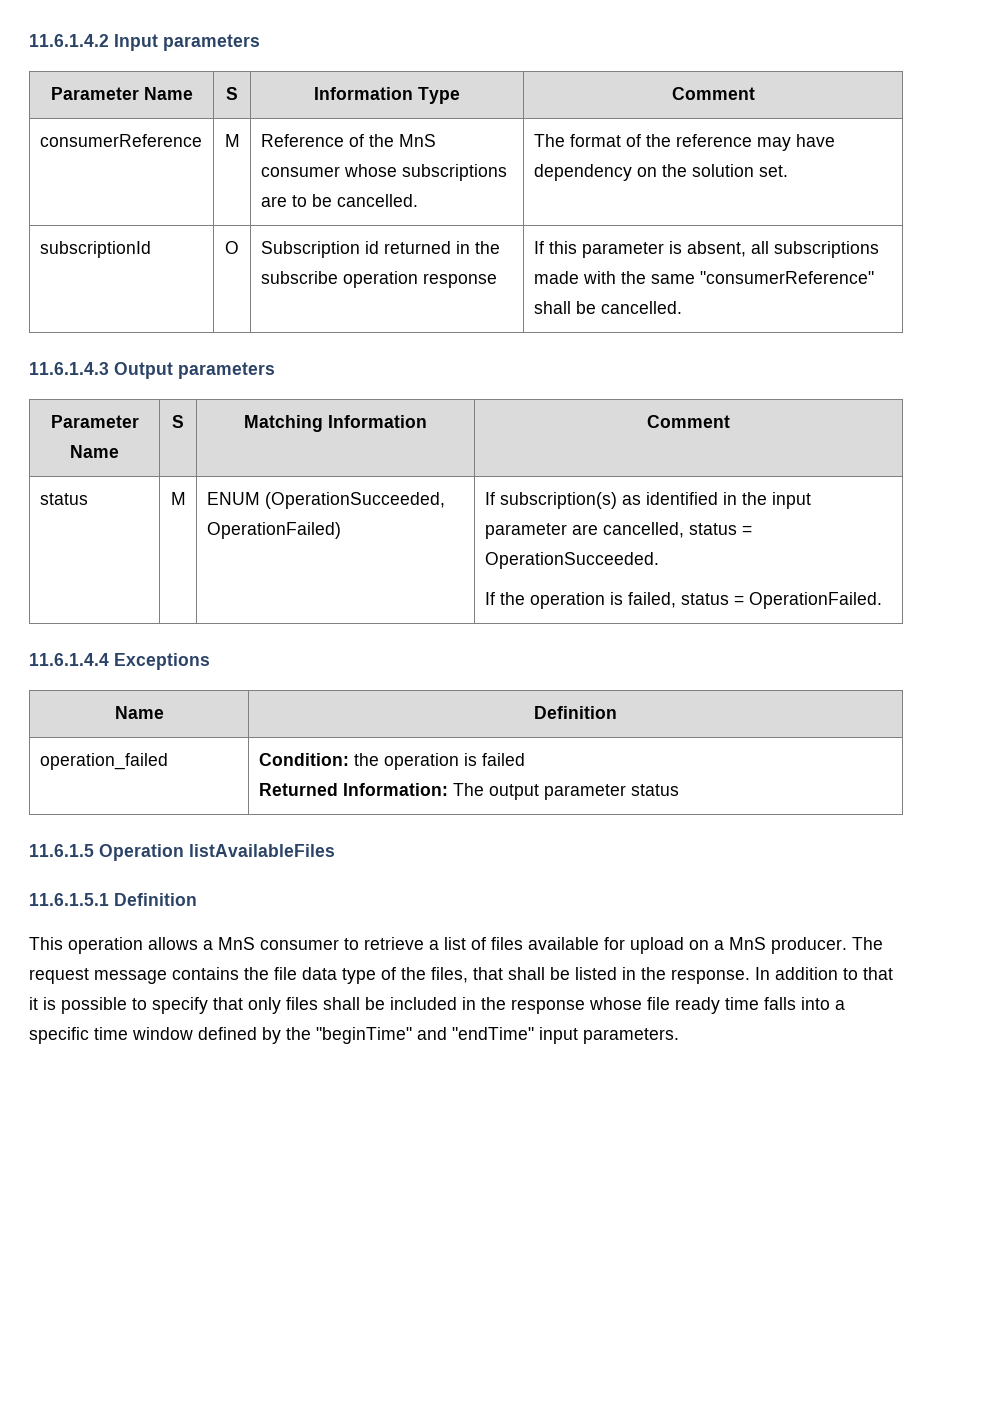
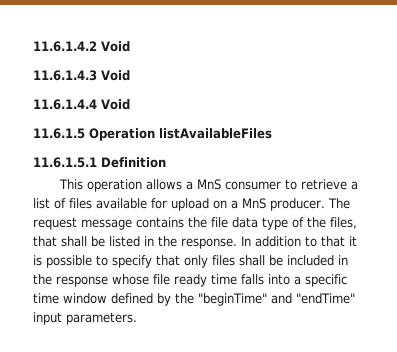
[114,34,260,51] [50,87,193,100] [226,87,238,100] [313,87,460,104] [671,87,755,100] [39,134,202,147] [224,134,240,147] [260,134,436,147] [260,164,507,181] [260,194,418,207] [533,134,835,151] [533,164,788,181] [39,241,151,258] [225,241,239,254] [260,241,500,258] [260,271,497,288] [533,241,879,258] [533,271,874,284] [533,301,682,314] [29,362,275,379] [50,415,139,428] [70,445,119,458] [172,415,184,428] [244,415,427,432] [647,415,730,428] [39,493,88,505] [170,492,186,505] [206,492,445,509] [206,522,341,539] [484,492,811,509] [484,522,752,539] [484,552,659,569] [484,592,882,609] [29,653,210,670] [114,706,164,719] [534,706,617,719] [39,753,168,770] [258,753,525,770] [258,783,679,800] Input parameters // Parameter Name | S | Information Type | Comment // consumerReference | M | Reference of the MnS consumer whose subscriptions are to be cancelled. | The format of the reference may have dependency on the solution set. // subscriptionId | O | Subscription id returned in the subscribe operation response | If this parameter is absent, all subscriptions made with the same "consumerReference" shall be cancelled. // 11.6.1.4.3 Output parameters // Parameter Name | S | Matching Information | Comment // status | M | ENUM (OperationSucceeded, OperationFailed) | If subscription(s) as identified in the input parameter are cancelled, status = OperationSucceeded. // If the operation is failed, status = OperationFailed. // 11.6.1.4.4 Exceptions // Name | Definition // operation_failed | Condition: the operation is failed // Returned Information: The output parameter status -> [101,41,130,52] [33,70,130,81] [33,99,130,110] Void // 11.6.1.4.3 Void // 11.6.1.4.4 Void

